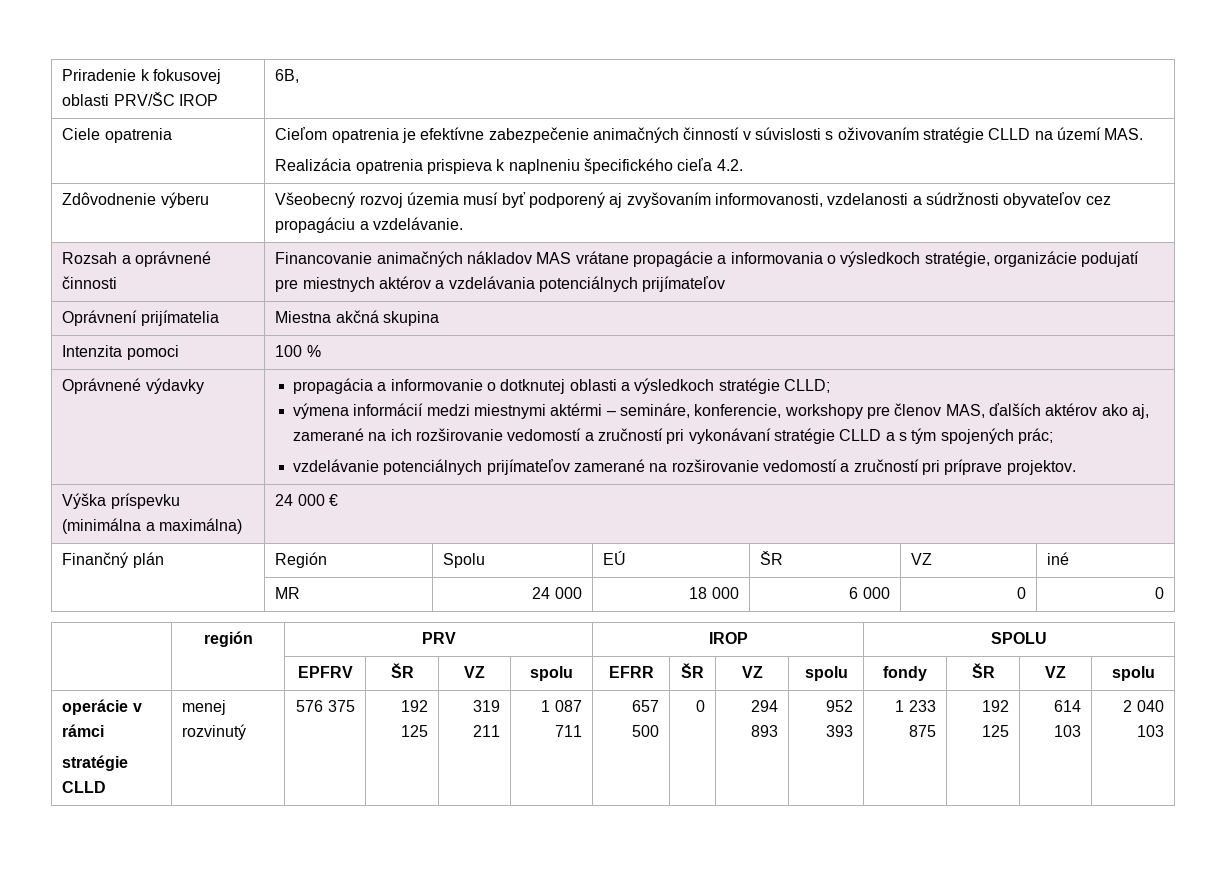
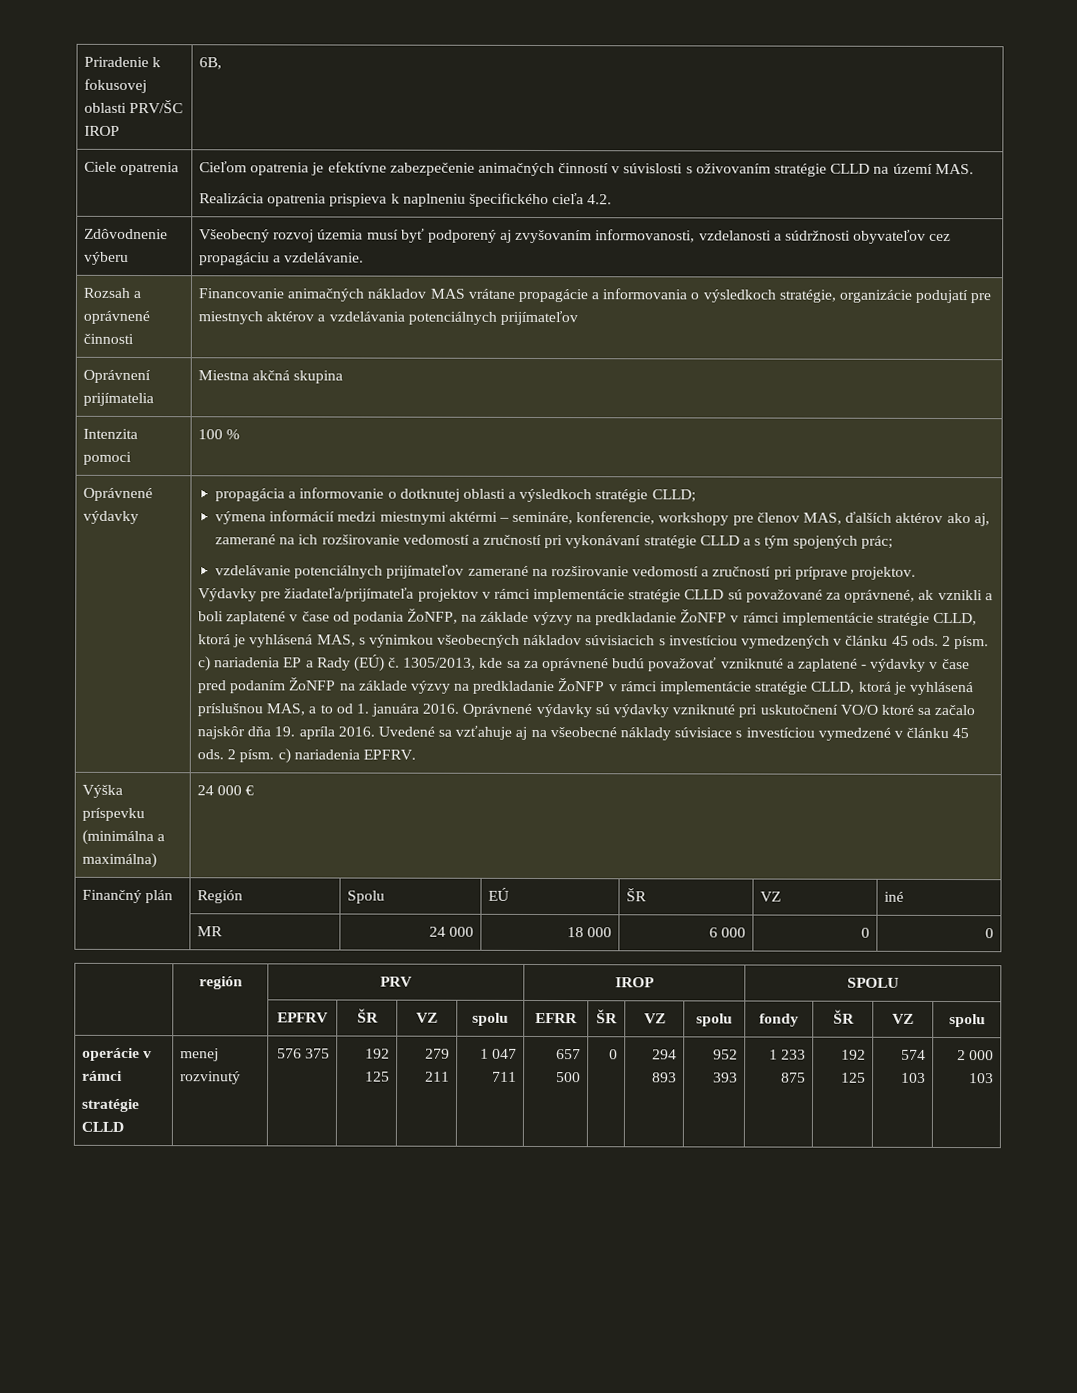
(1076, 467) none -> [197,587,993,603] [197,608,978,626] [197,634,990,650] [197,654,970,672] [197,677,974,696] [196,703,976,718] [196,725,970,741] [196,748,416,764] // Výdavky pre žiadateľa/prijímateľa projektov v rámci implementácie stratégie CLLD sú považované za oprávnené, ak vznikli a boli zaplatené v čase od podania ŽoNFP, na základe výzvy na predkladanie ŽoNFP v rámci implementácie stratégie CLLD, ktorá je vyhlásená MAS, s výnimkou všeobecných nákladov súvisiacich s investíciou vymedzených v článku 45 ods. 2 písm. c) nariadenia EP a Rady (EÚ) č. 1305/2013, kde sa za oprávnené budú považovať vzniknuté a zaplatené - výdavky v čase pred podaním ŽoNFP na základe výzvy na predkladanie ŽoNFP v rámci implementácie stratégie CLLD, ktorá je vyhlásená príslušnou MAS, a to od 1. januára 2016. Oprávnené výdavky sú výdavky vzniknuté pri uskutočnení VO/O ktoré sa začalo najskôr dňa 19. apríla 2016. Uvedené sa vzťahuje aj na všeobecné náklady súvisiace s investíciou vymedzené v článku 45 ods. 2 písm. c) nariadenia EPFRV.
[472,700,500,712] 319 -> [425,1048,451,1059] 279
[554,700,582,712] 087 -> [492,1048,518,1059] 047
[1053,700,1081,712] 614 -> [901,1049,927,1060] 574
[1136,700,1164,712] 040 -> [969,1050,995,1061] 000

